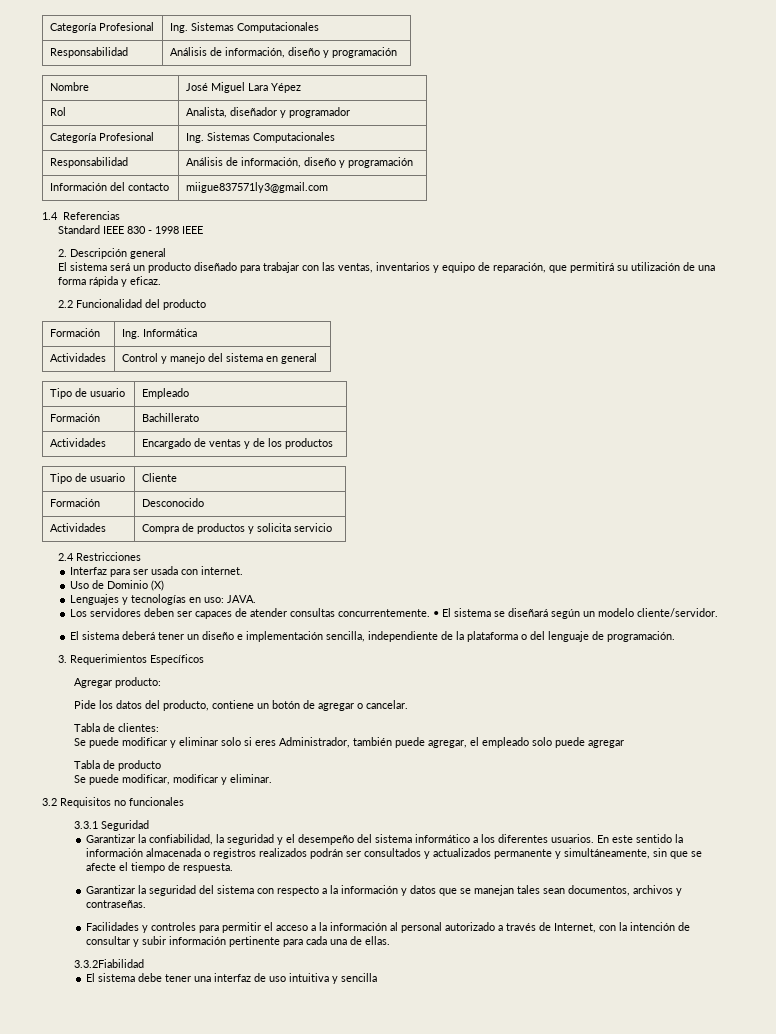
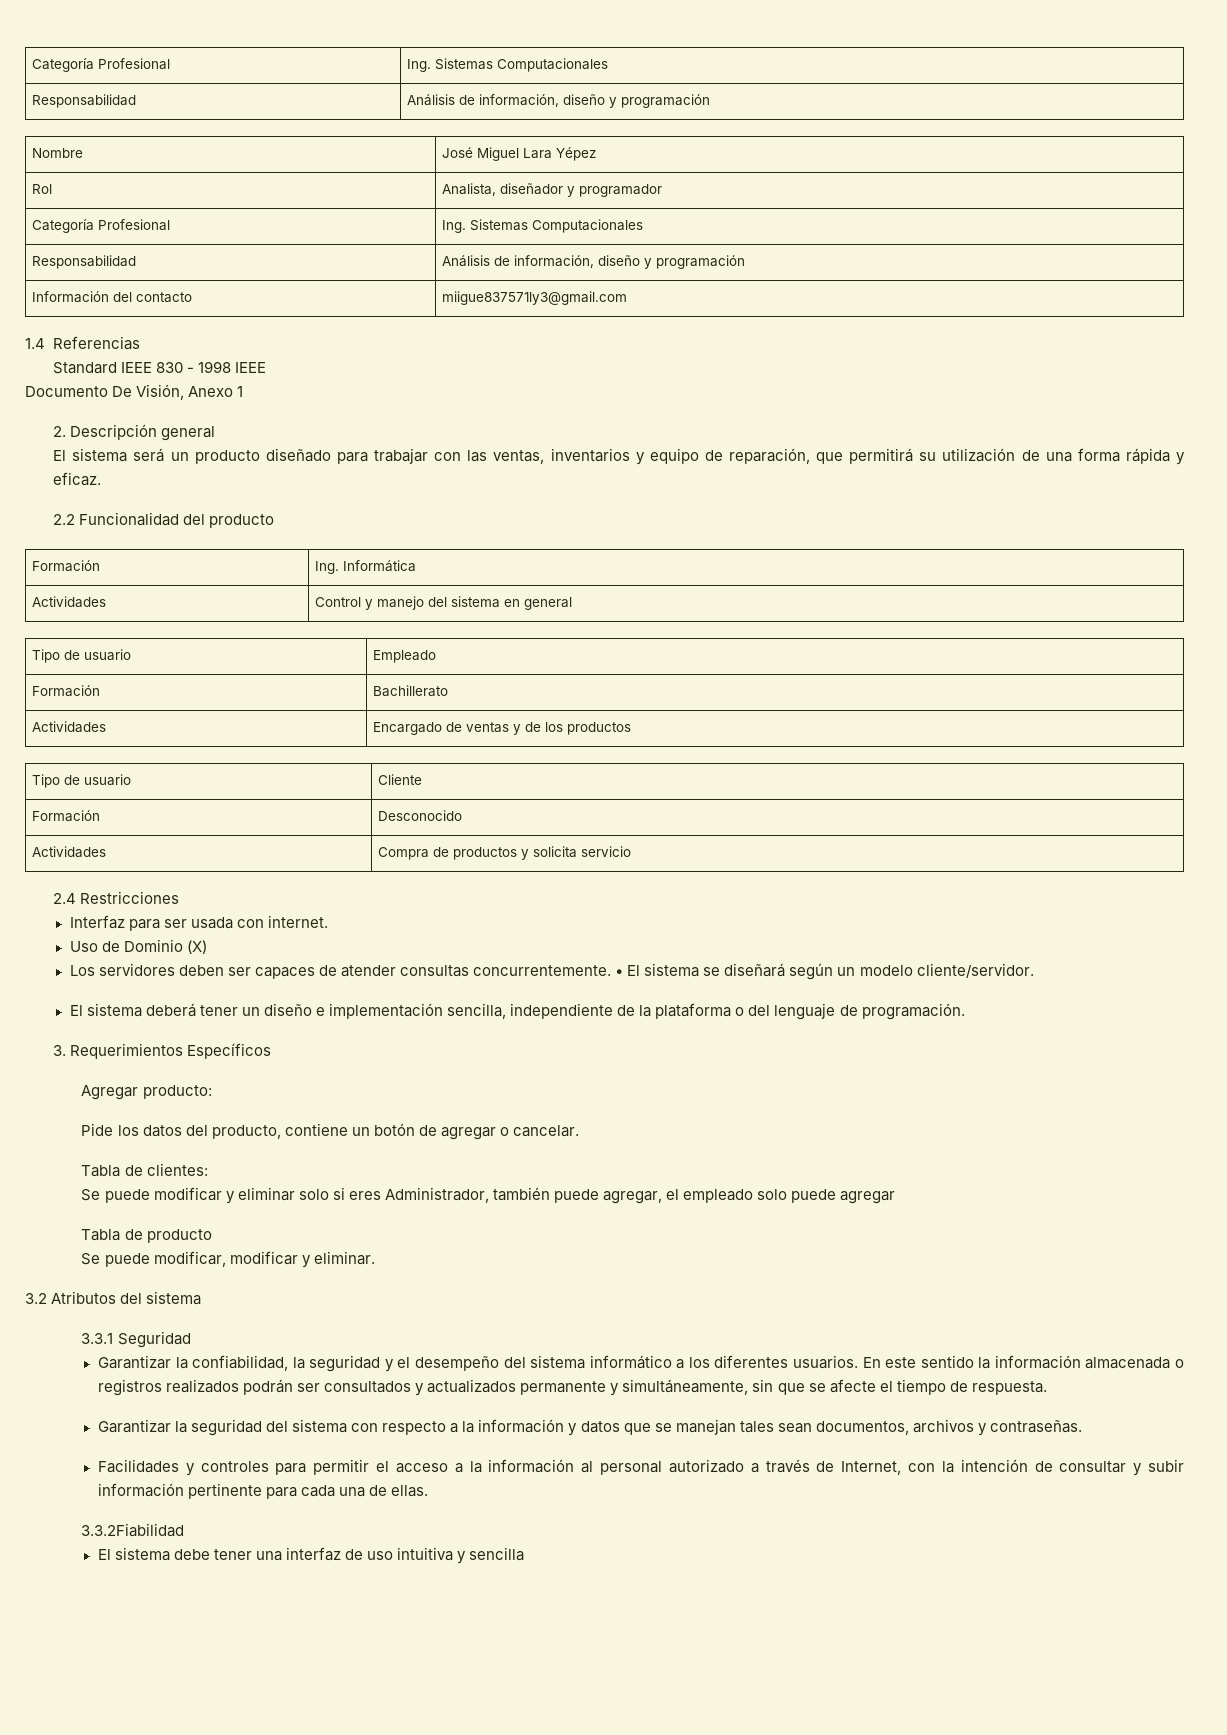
(203, 230) none -> [25,384,244,400] // Documento De Visión, Anexo 1
[69,594,256,605] // Lenguajes y tecnologías en uso: JAVA. -> (207, 947) none
[60,797,184,808] Requisitos no funcionales -> [51,1291,202,1305] Atributos del sistema

